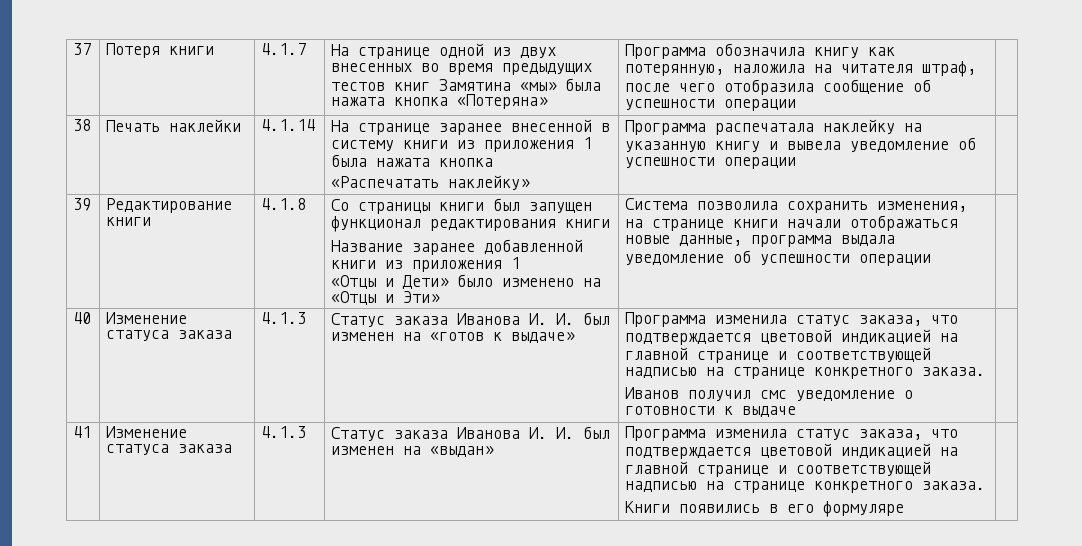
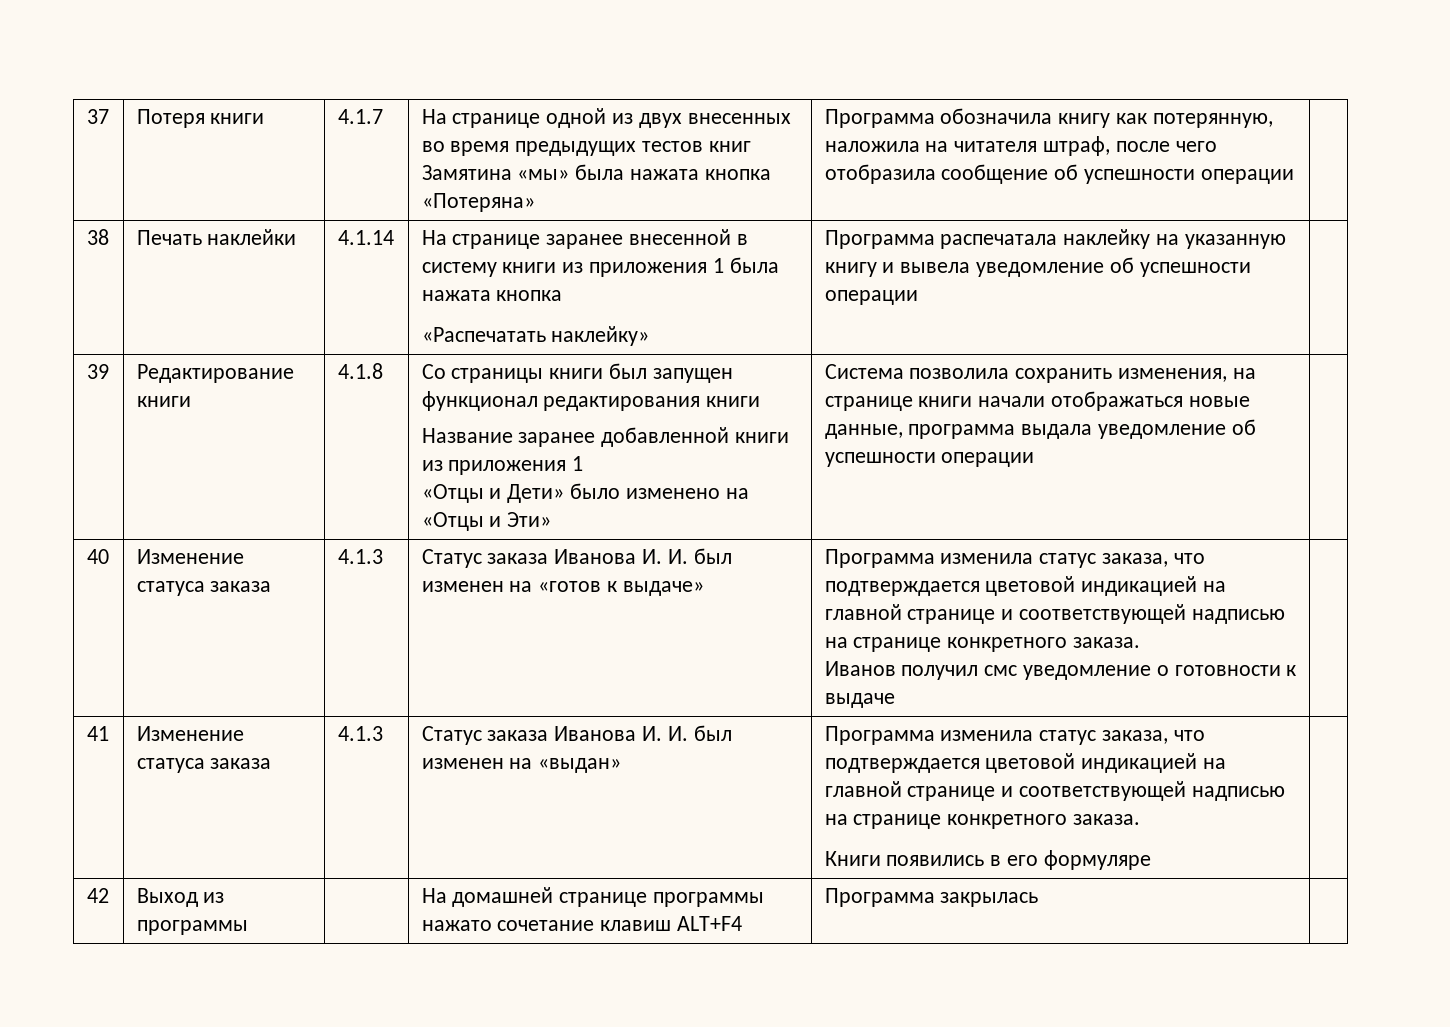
(905, 509) none -> [86,888,109,903] [136,888,225,907] [136,920,248,935] [421,887,764,907] [421,916,742,931] [824,888,1039,907] // 42 | Выход из программы | | На домашней странице программы нажато сочетание клавиш ALT+F4 | Программа закрылась |

